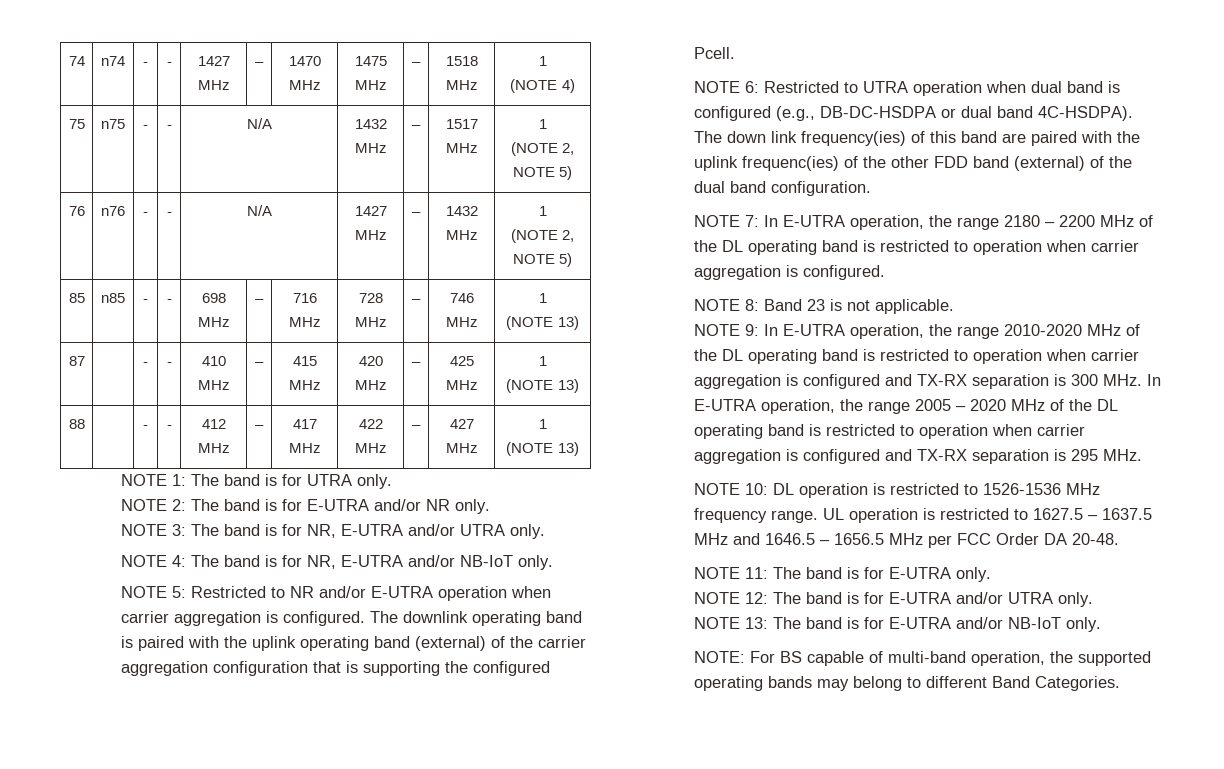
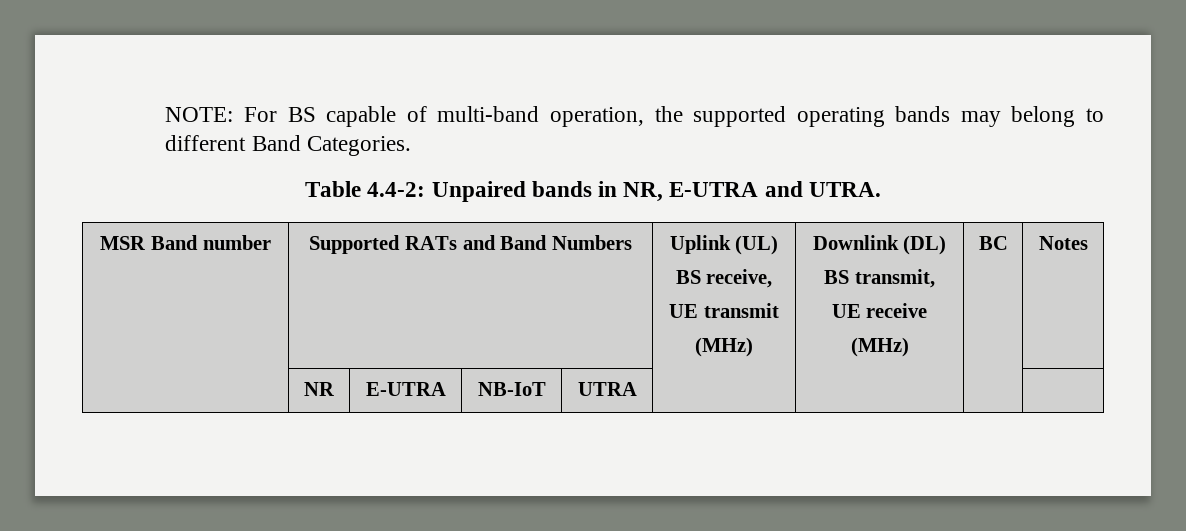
[68,56,85,66] [101,56,125,66] [143,62,148,66] [166,62,172,66] [197,56,230,66] [197,80,230,90] [255,62,264,66] [288,56,321,66] [288,80,321,90] [354,56,387,66] [354,80,387,90] [412,62,421,66] [445,56,478,66] [445,80,478,90] [538,56,547,66] [510,79,575,93] [68,119,85,129] [101,119,125,129] [143,125,148,129] [166,125,172,129] [246,118,272,129] [354,119,387,129] [354,143,387,153] [412,125,421,129] [445,119,478,129] [445,143,478,153] [538,119,547,129] [510,142,575,156] [512,166,573,180] [68,206,85,216] [101,206,125,216] [143,212,148,216] [166,212,172,216] [246,205,272,216] [354,206,387,216] [354,230,387,240] [412,212,421,216] [445,206,478,216] [445,230,478,240] [538,206,547,216] [510,229,575,243] [512,253,573,267] [68,293,85,303] [101,293,125,303] [143,299,148,303] [166,299,172,303] [201,293,226,303] [197,317,230,327] [255,299,264,303] [292,293,317,303] [288,317,321,327] [358,293,383,303] [354,317,387,327] [412,299,421,303] [449,293,474,303] [445,317,478,327] [538,293,547,303] [506,316,579,330] [68,356,85,366] [143,362,148,366] [166,362,172,366] [201,356,226,366] [197,380,230,390] [255,362,264,366] [292,356,317,366] [288,380,321,390] [358,356,383,366] [354,380,387,390] [412,362,421,366] [449,356,474,366] [445,380,478,390] [538,356,547,366] [506,379,579,393] [68,419,85,429] [143,425,148,429] [166,425,172,429] [201,419,226,429] [197,443,230,453] [255,425,264,429] [292,419,317,429] [288,443,321,453] [358,419,383,429] [354,443,387,453] [412,425,421,429] [449,419,474,429] [445,443,478,453] [538,419,547,429] [506,442,579,456] [120,474,392,489] [120,499,490,514] [120,524,545,539] [120,555,553,570] [120,586,551,601] [120,611,582,626] [120,636,586,651] [120,661,550,676] [693,47,735,59] [693,81,1120,96] [693,106,1133,121] [693,131,1140,146] [693,156,1132,171] [693,181,871,196] [693,215,1153,230] [693,240,1139,255] [693,265,885,280] [693,299,954,314] [693,324,1140,339] [693,349,1139,364] [693,374,1161,389] [693,399,1118,414] [693,424,1085,439] [693,449,1142,464] [693,483,1100,498] [693,508,1152,523] [693,533,1119,548] [693,567,991,582] [693,592,1093,607] [693,617,1101,632] 74 | n74 | - | - | 1427 MHz | – | 1470 MHz | 1475 MHz | – | 1518 MHz | 1 // (NOTE 4) // 75 | n75 | - | - | N/A | 1432 MHz | – | 1517 MHz | 1 // (NOTE 2, NOTE 5) // 76 | n76 | - | - | N/A | 1427 MHz | – | 1432 MHz | 1 // (NOTE 2, NOTE 5) // 85 | n85 | - | - | 698 MHz | – | 716 MHz | 728 MHz | – | 746 MHz | 1 // (NOTE 13) // 87 | | - | - | 410 MHz | – | 415 MHz | 420 MHz | – | 425 MHz | 1 // (NOTE 13) // 88 | | - | - | 412 MHz | – | 417 MHz | 422 MHz | – | 427 MHz | 1 // (NOTE 13) // NOTE 1: The band is for UTRA only. // NOTE 2: The band is for E-UTRA and/or NR only. // NOTE 3: The band is for NR, E-UTRA and/or UTRA only. // NOTE 4: The band is for NR, E-UTRA and/or NB-IoT only. // NOTE 5: Restricted to NR and/or E-UTRA operation when carrier aggregation is configured. The downlink operating band is paired with the uplink operating band (external) of the carrier aggregation configuration that is supporting the configured Pcell. // NOTE 6: Restricted to UTRA operation when dual band is configured (e.g., DB-DC-HSDPA or dual band 4C-HSDPA). The down link frequency(ies) of this band are paired with the uplink frequenc(ies) of the other FDD band (external) of the dual band configuration. // NOTE 7: In E-UTRA operation, the range 2180 – 2200 MHz of the DL operating band is restricted to operation when carrier aggregation is configured. // NOTE 8: Band 23 is not applicable. // NOTE 9: In E-UTRA operation, the range 2010-2020 MHz of the DL operating band is restricted to operation when carrier aggregation is configured and TX-RX separation is 300 MHz. In E-UTRA operation, the range 2005 – 2020 MHz of the DL operating band is restricted to operation when carrier aggregation is configured and TX-RX separation is 295 MHz. // NOTE 10: DL operation is restricted to 1526-1536 MHz frequency range. UL operation is restricted to 1627.5 – 1637.5 MHz and 1646.5 – 1656.5 MHz per FCC Order DA 20-48. // NOTE 11: The band is for E-UTRA only. // NOTE 12: The band is for E-UTRA and/or UTRA only. // NOTE 13: The band is for E-UTRA and/or NB-IoT only. // -> (165, 114) none
(1120, 683) none -> [305,181,881,202] [100,235,271,250] [309,235,632,254] [669,235,779,255] [675,269,773,288] [669,303,779,318] [695,337,753,357] [812,235,947,255] [824,269,935,288] [831,303,928,318] [850,337,909,357] [978,236,1008,250] [1038,236,1088,250] [304,382,334,396] [365,382,446,396] [477,382,546,396] [577,382,637,396] // Table 4.4-2: Unpaired bands in NR, E-UTRA and UTRA. // MSR Band number | Supported RATs and Band Numbers | Uplink (UL) // BS receive, // UE transmit // (MHz) | Downlink (DL) // BS transmit, // UE receive // (MHz) | BC | Notes // | NR | E-UTRA | NB-IoT | UTRA | | | |

